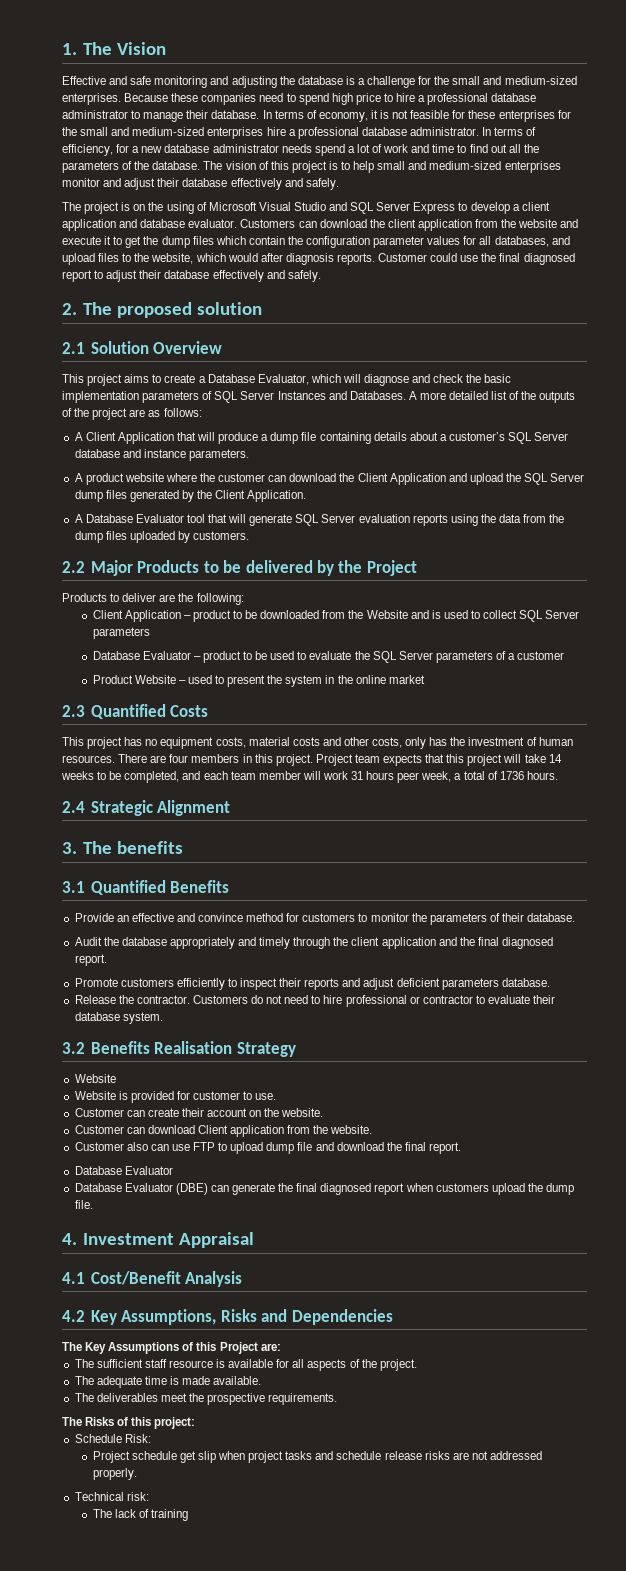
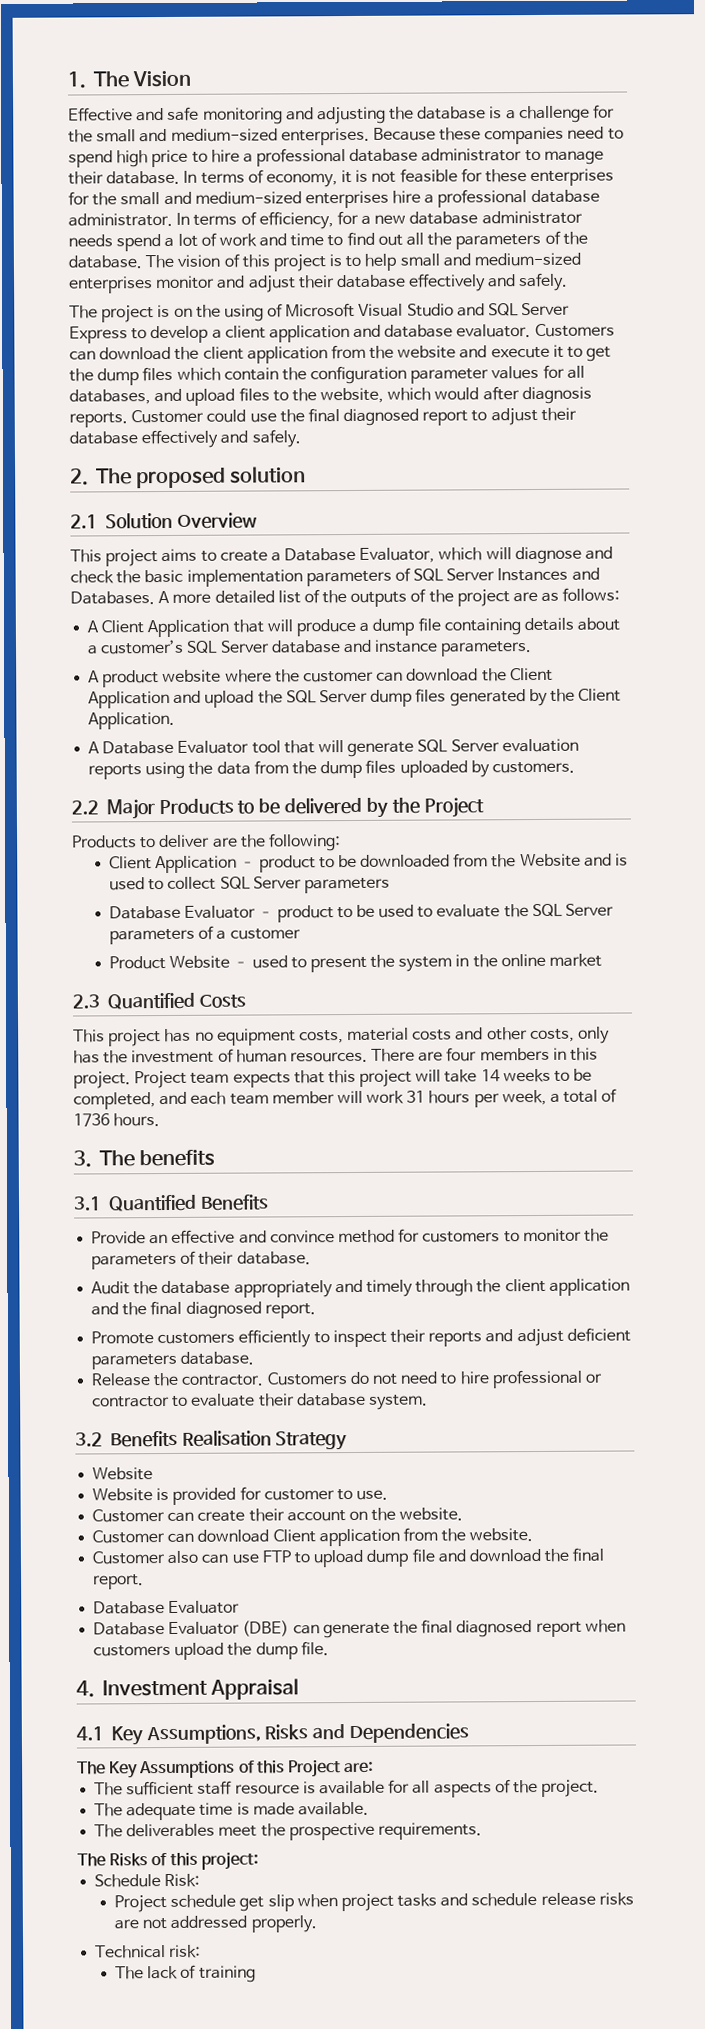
[397,772,420,783] peer -> [473,1093,500,1108] per
[62,800,231,816] // 2.4 Strategic Alignment -> (161, 1120) none
[90,1271,243,1287] [62,1310,85,1322] Cost/Benefit Analysis // 4.2 -> (104, 1733) none

